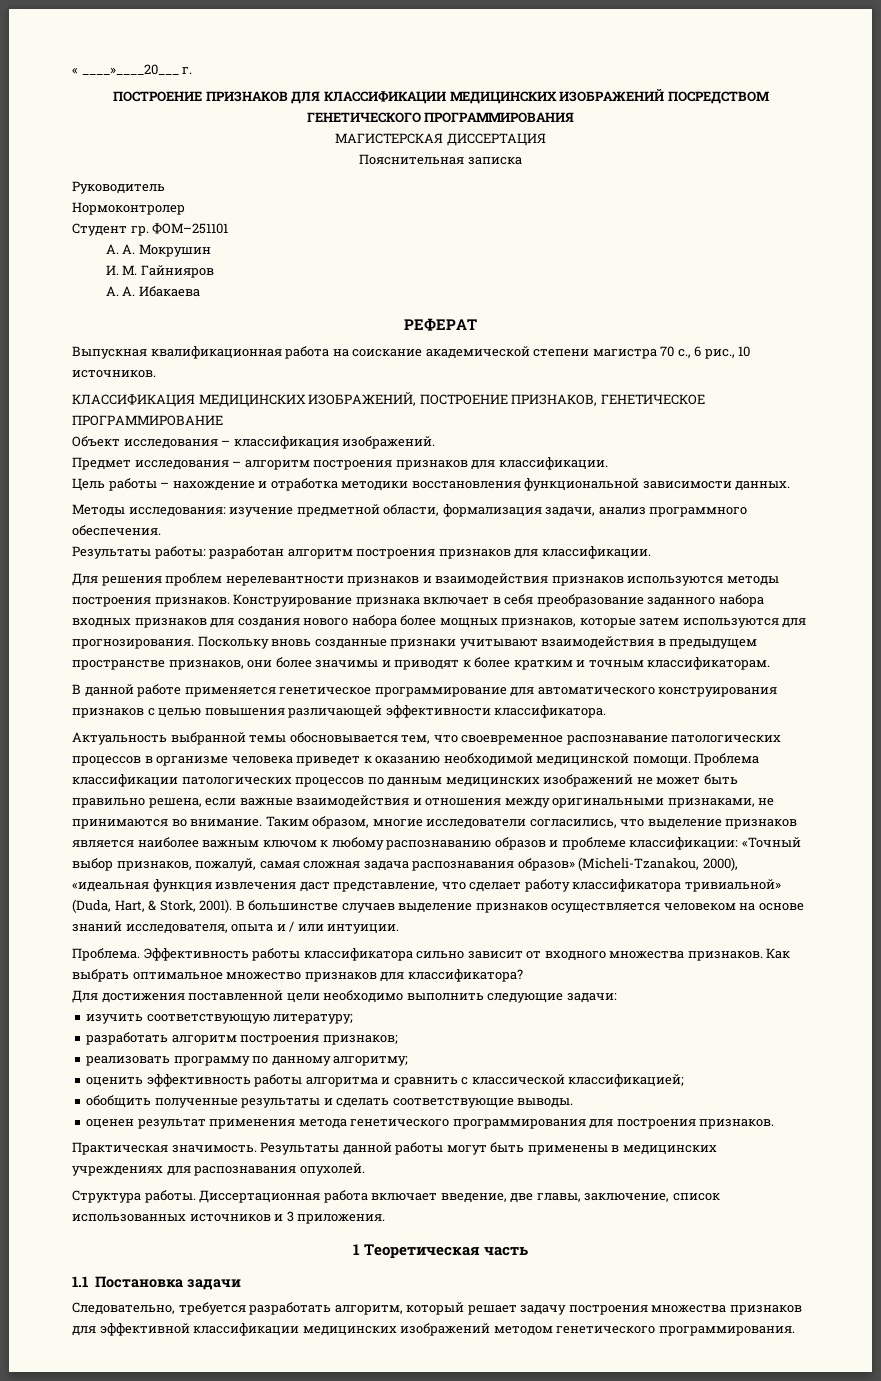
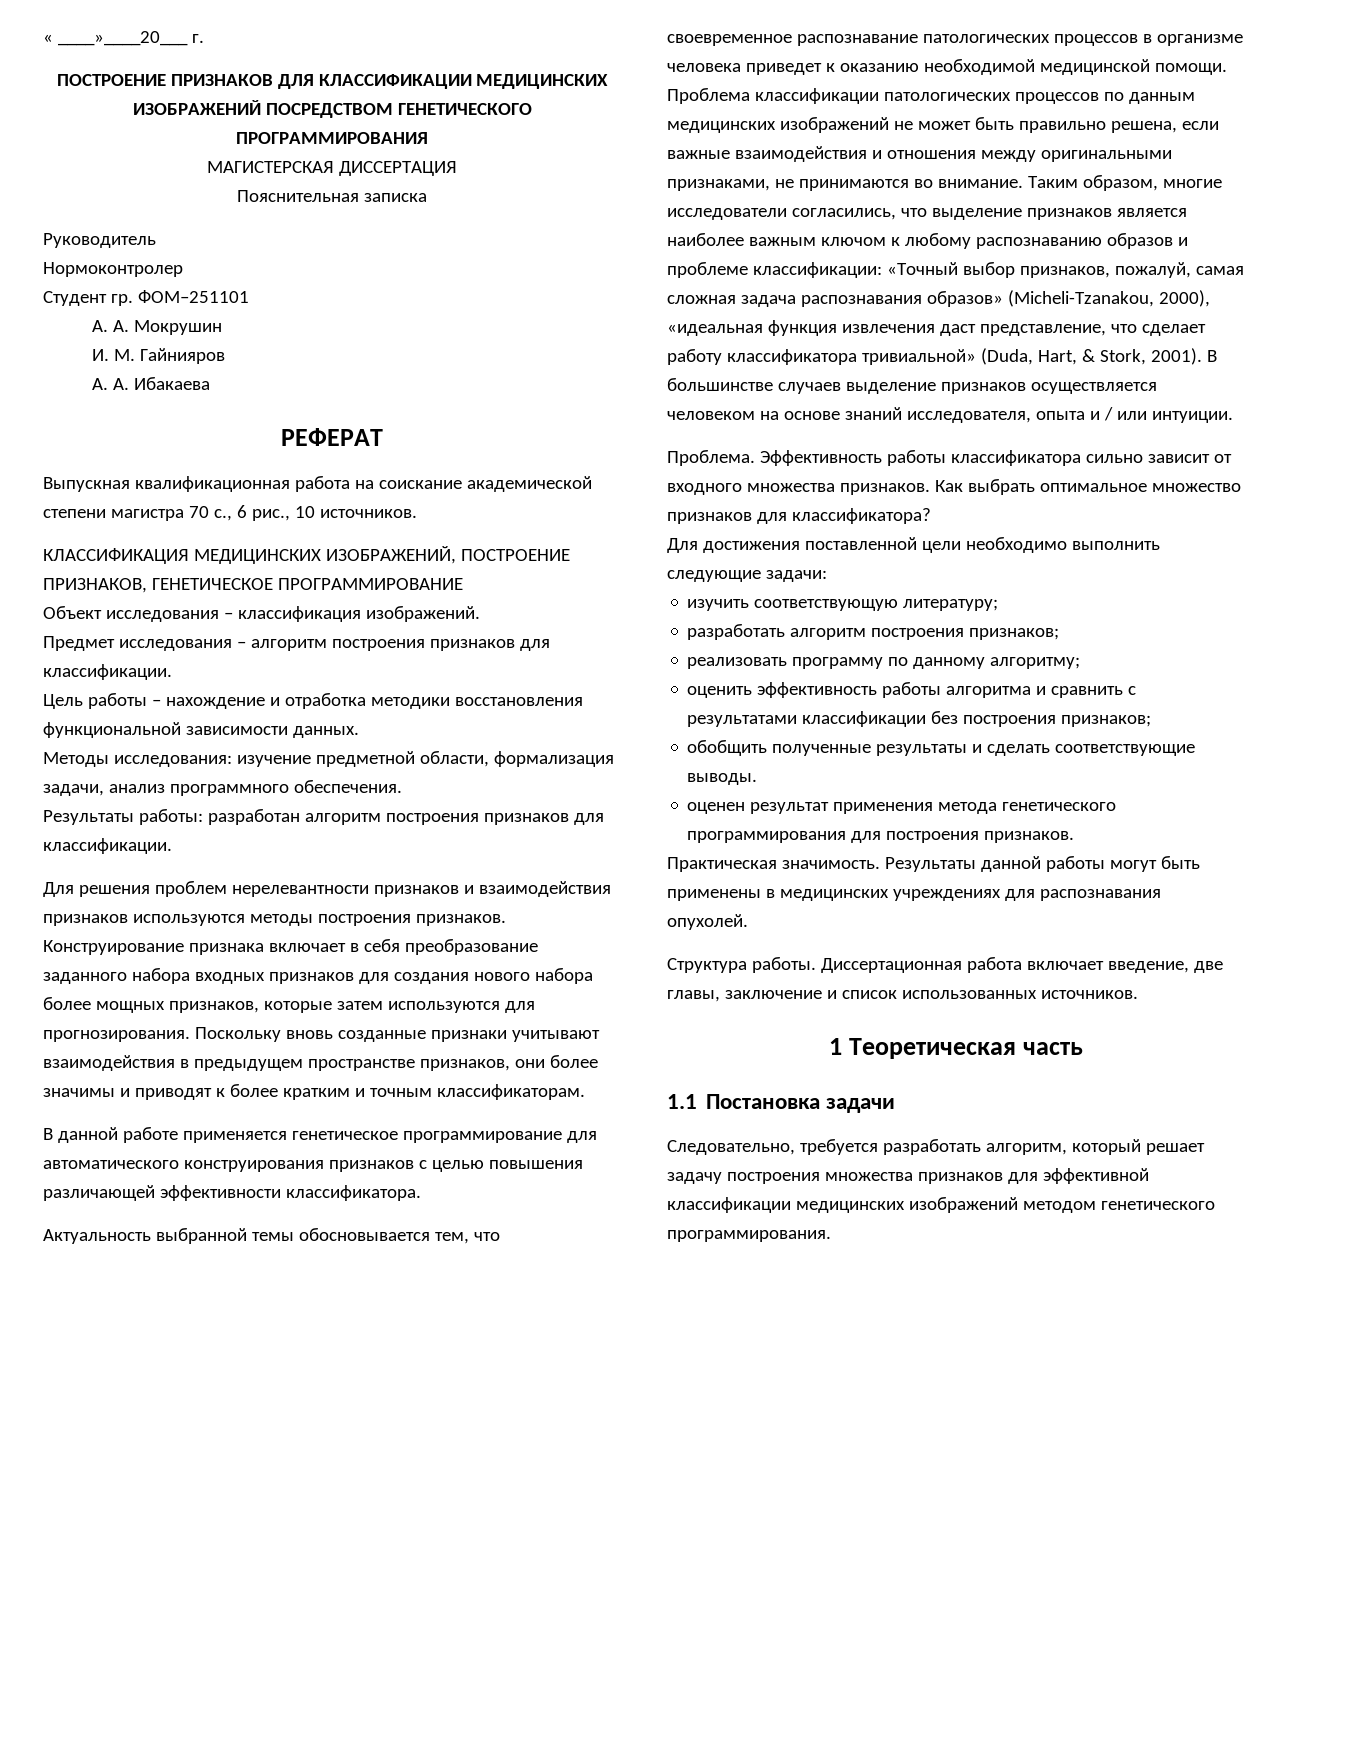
[471,1074,685,1087] классической классификацией; -> [687,711,1152,727] результатами классификации без построения признаков;
[584,1193,720,1202] [72,1211,386,1224] заключение, список использованных источников и 3 приложения. -> [724,990,1138,999] заключение и список использованных источников.

